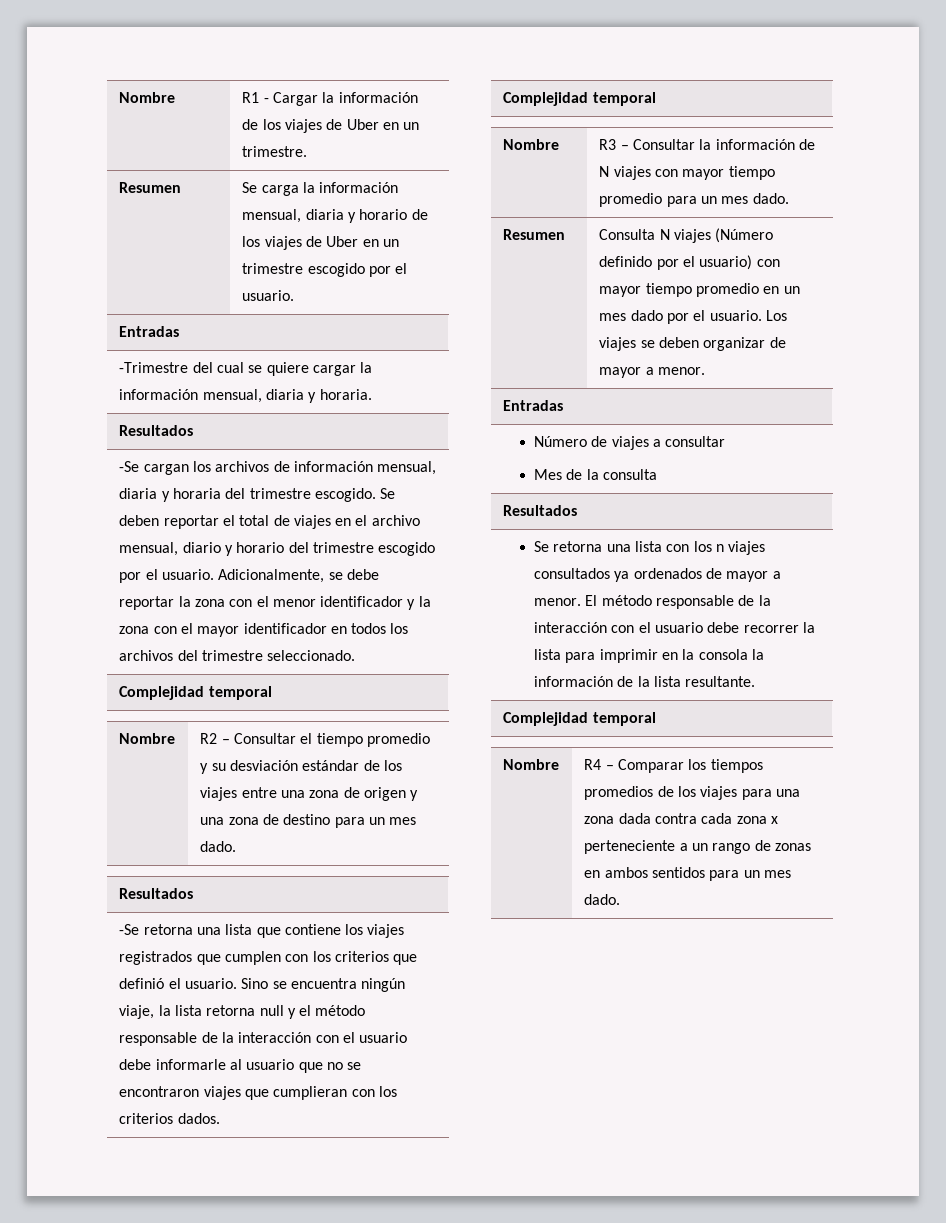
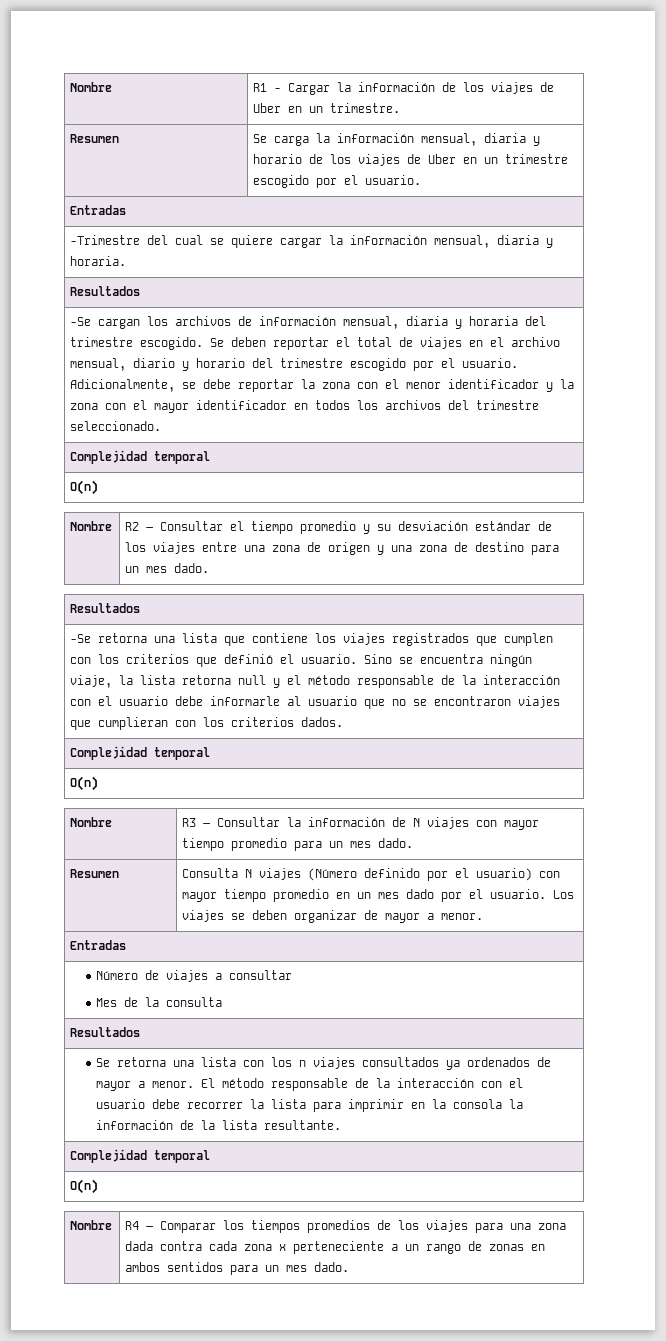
(272, 693) none -> [70,480,99,495] // O(n)
(656, 99) none -> [70,776,99,791] // O(n)
(656, 719) none -> [70,1179,99,1194] // O(n)

